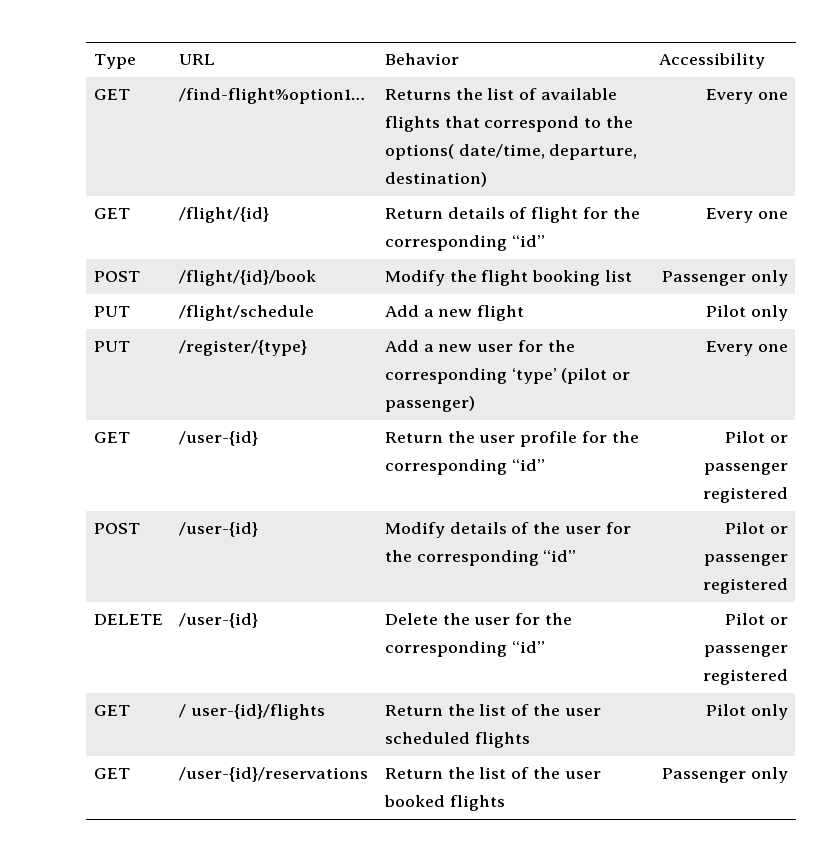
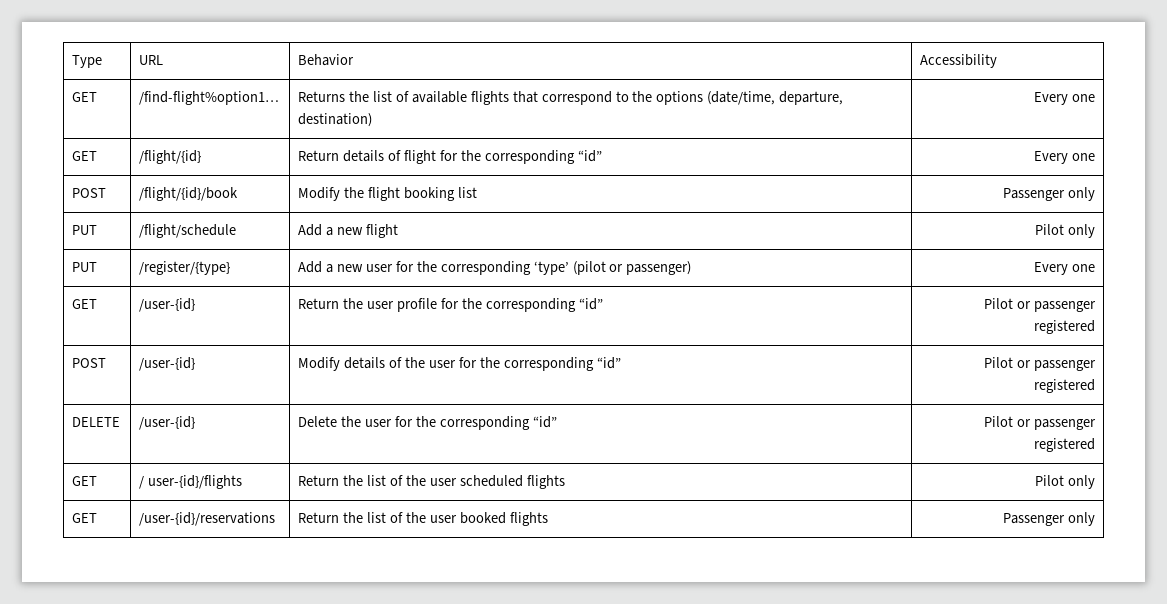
[384,144,545,160] options( date/time, -> [656,91,776,105] options (date/time,

